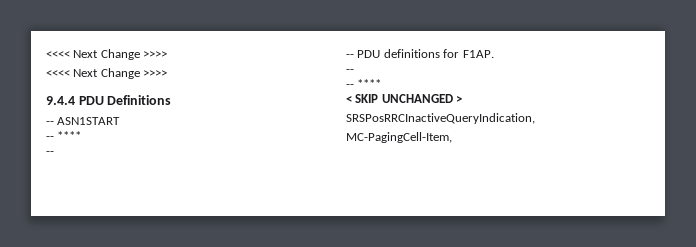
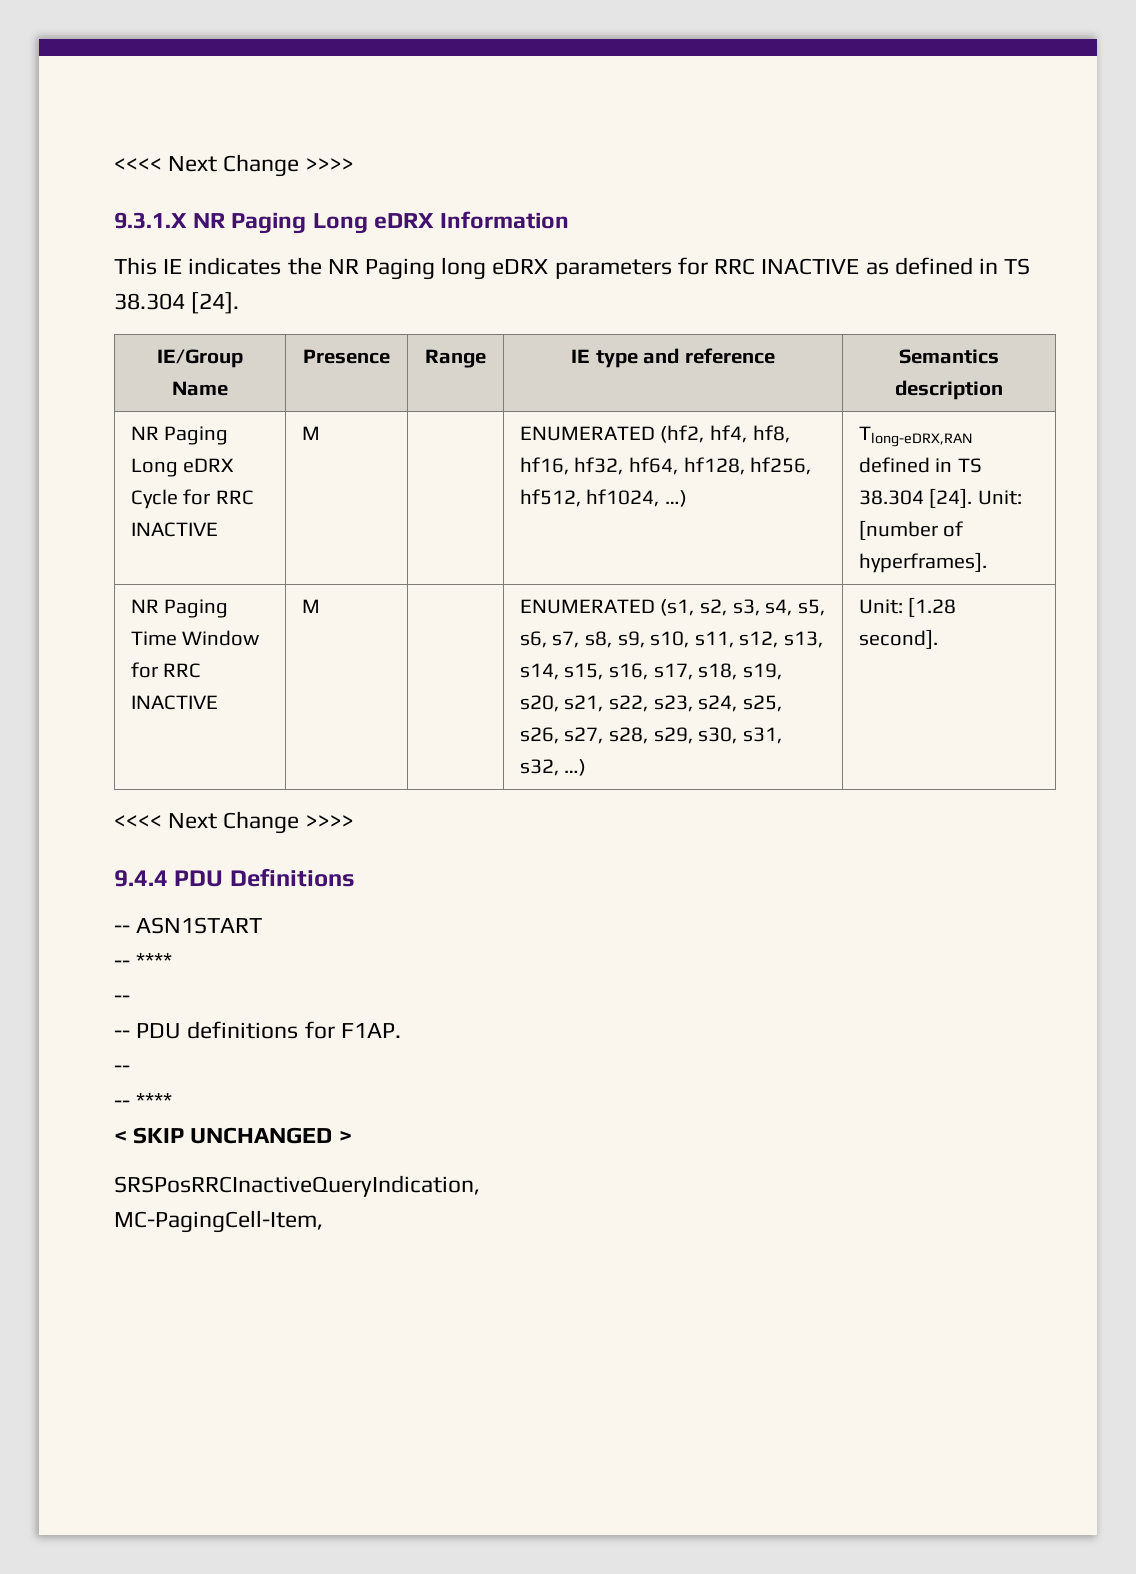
[46,49,168,60] <<<< Next Change >>>> -> [114,154,354,177] [114,211,570,234] [114,257,1031,280] [114,292,240,314] [157,349,243,368] [172,381,228,396] [303,349,390,364] [425,349,486,368] [571,348,775,368] [899,349,999,364] [895,380,1003,400] [130,426,229,445] [130,458,235,477] [130,489,254,509] [130,522,218,537] [301,426,320,440] [519,425,790,443] [519,457,812,475] [519,489,687,507] [858,426,972,447] [858,457,982,473] [858,488,1022,508] [858,520,964,540] [858,552,987,573] [130,599,229,618] [130,630,260,646] [130,662,202,678] [130,695,218,710] [301,599,320,613] [519,599,825,616] [519,631,823,648] [519,663,782,680] [519,695,782,712] [519,727,782,744] [519,759,587,776] [858,597,957,617] [858,629,938,649] <<<< Next Change >>>> // 9.3.1.X NR Paging Long eDRX Information // This IE indicates the NR Paging long eDRX parameters for RRC INACTIVE as defined in TS 38.304 [24]. // IE/Group Name | Presence | Range | IE type and reference | Semantics description // NR Paging Long eDRX Cycle for RRC INACTIVE | M | | ENUMERATED (hf2, hf4, hf8, hf16, hf32, hf64, hf128, hf256, hf512, hf1024, …) | Tlong-eDRX,RAN defined in TS 38.304 [24]. Unit: [number of hyperframes]. // NR Paging Time Window for RRC INACTIVE | M | | ENUMERATED (s1, s2, s3, s4, s5, s6, s7, s8, s9, s10, s11, s12, s13, s14, s15, s16, s17, s18, s19, s20, s21, s22, s23, s24, s25, s26, s27, s28, s29, s30, s31, s32, …) | Unit: [1.28 second].

